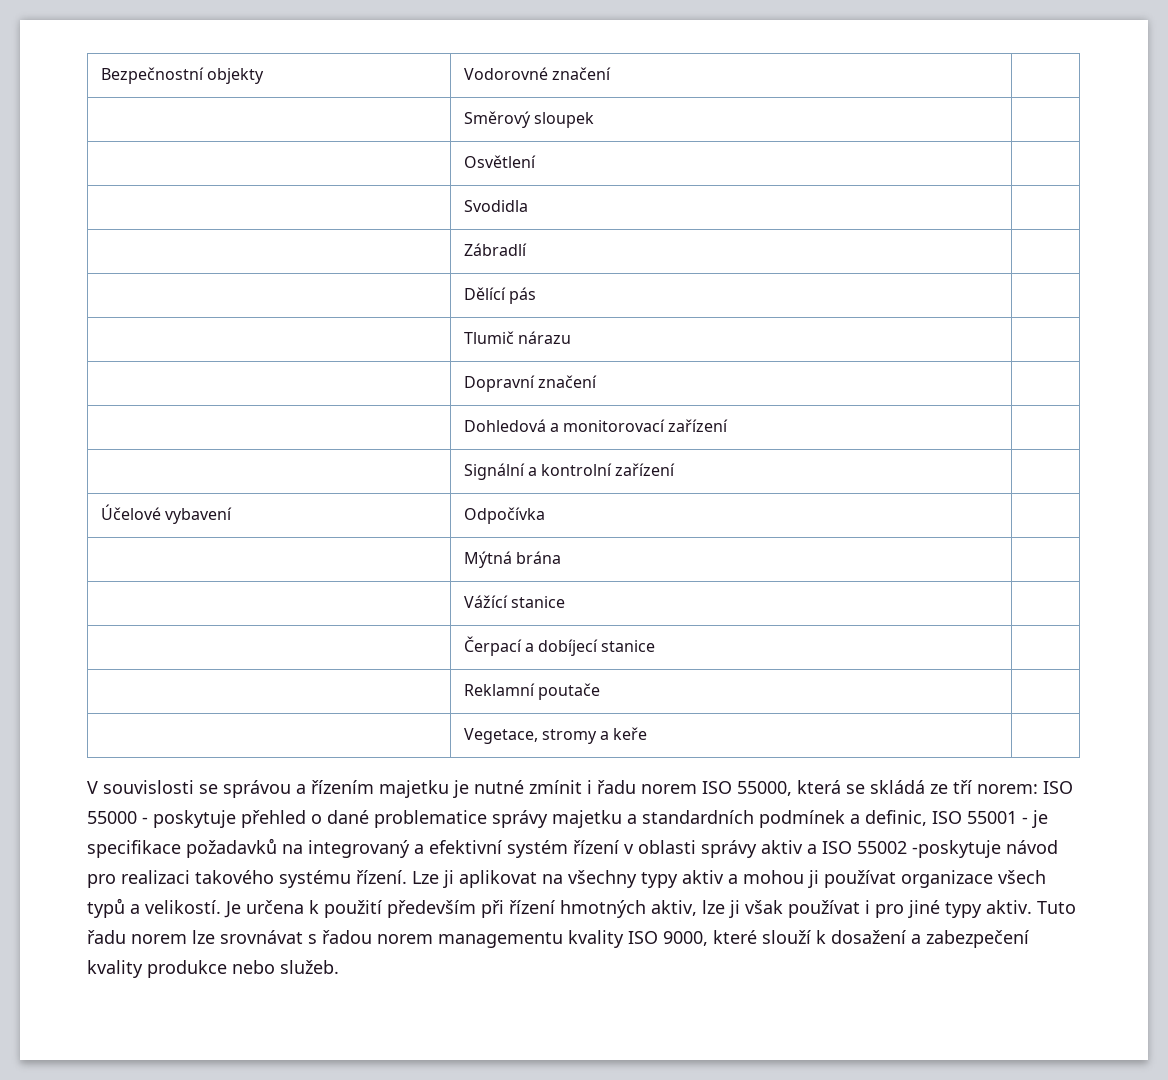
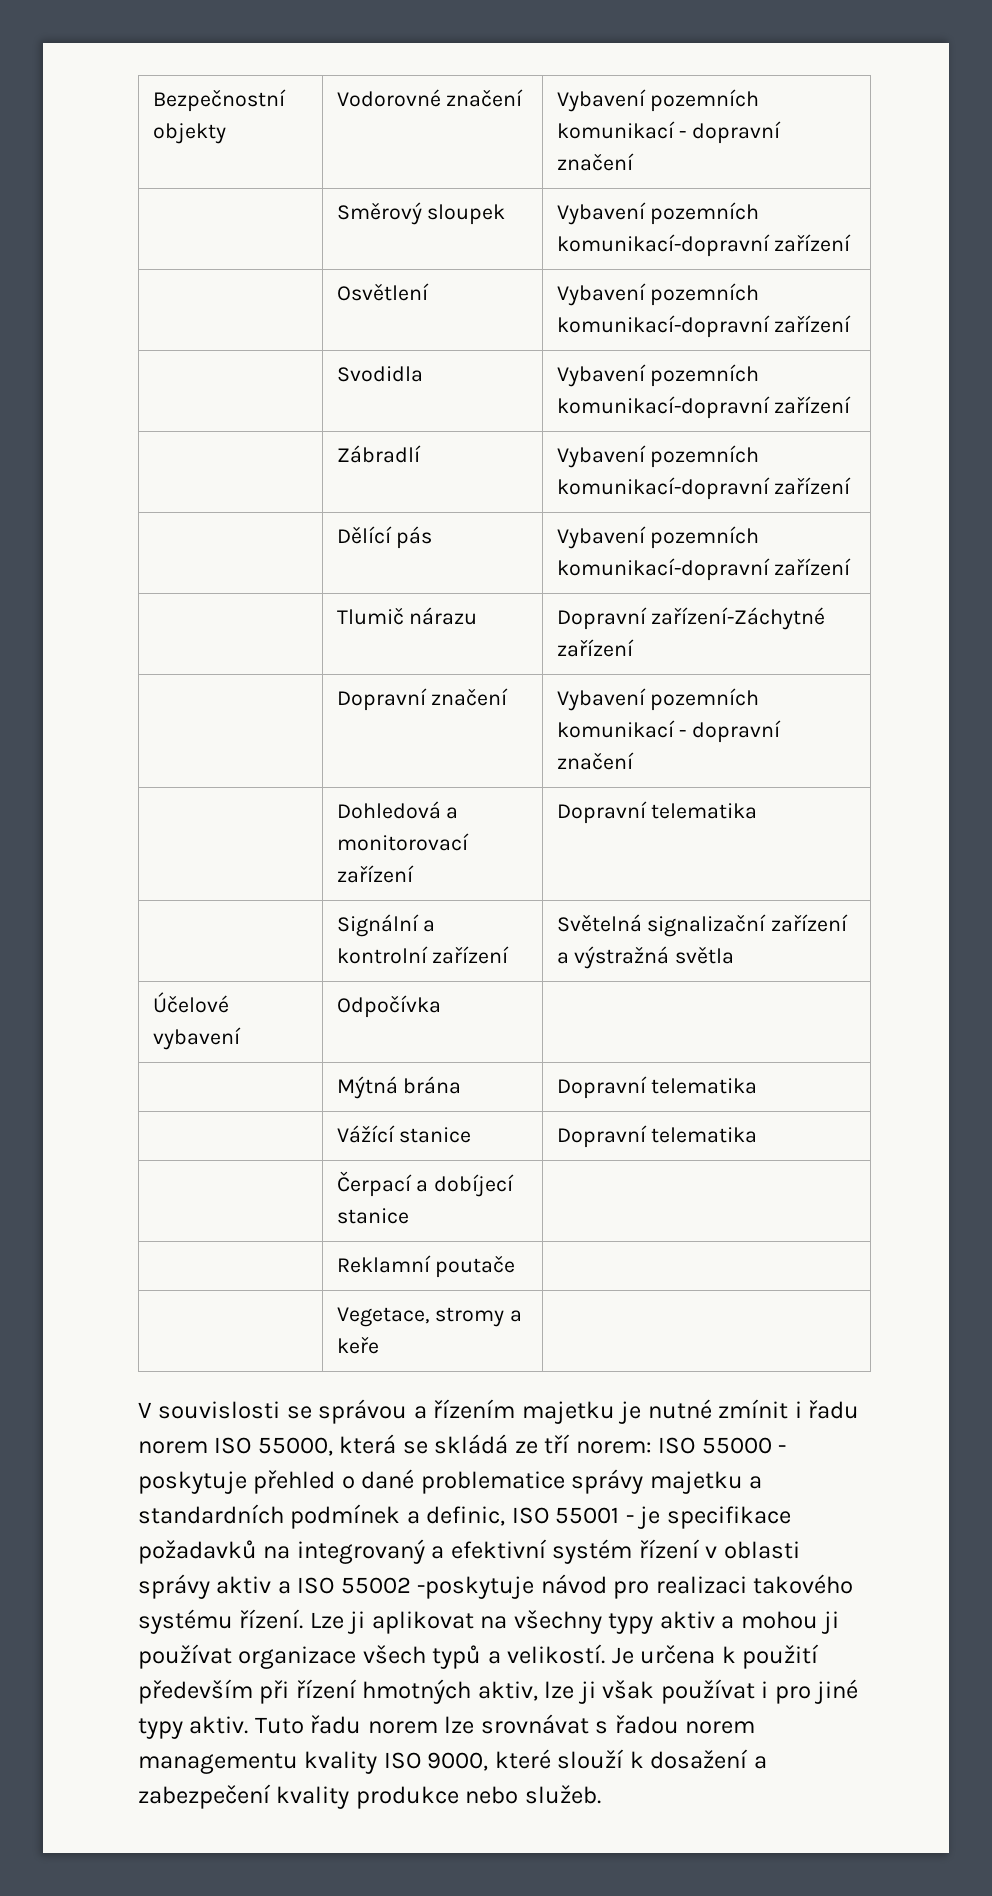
[463,111,594,128] [463,155,536,168] [463,200,528,212] [463,243,527,256] [463,287,536,304] // | Směrový sloupek | // | Osvětlení | // | Svodidla | // | Zábradlí | // | Dělící pás | -> [556,89,760,112] [556,121,782,144] [556,153,634,171] [336,202,506,225] [556,202,760,225] [556,234,852,257] [336,283,429,301] [556,283,760,306] [556,315,852,338] [336,366,423,382] [556,364,760,387] [556,396,852,419] [336,445,421,463] [556,445,760,468] [556,477,852,500] [336,526,433,549] [556,526,760,549] [556,558,852,581] Vybavení pozemních komunikací - dopravní značení // | Směrový sloupek | Vybavení pozemních komunikací-dopravní zařízení // | Osvětlení | Vybavení pozemních komunikací-dopravní zařízení // | Svodidla | Vybavení pozemních komunikací-dopravní zařízení // | Zábradlí | Vybavení pozemních komunikací-dopravní zařízení // | Dělící pás | Vybavení pozemních komunikací-dopravní zařízení
(571, 337) none -> [556,607,826,630] [556,639,634,657] Dopravní zařízení-Záchytné zařízení
(597, 381) none -> [556,688,760,711] [556,720,782,743] [556,752,634,770] Vybavení pozemních komunikací - dopravní značení
(729, 425) none -> [556,801,758,824] Dopravní telematika
(676, 469) none -> [556,914,849,937] [556,946,735,969] Světelná signalizační zařízení a výstražná světla
(561, 557) none -> [556,1076,758,1099] Dopravní telematika
(565, 602) none -> [556,1125,758,1148] Dopravní telematika

